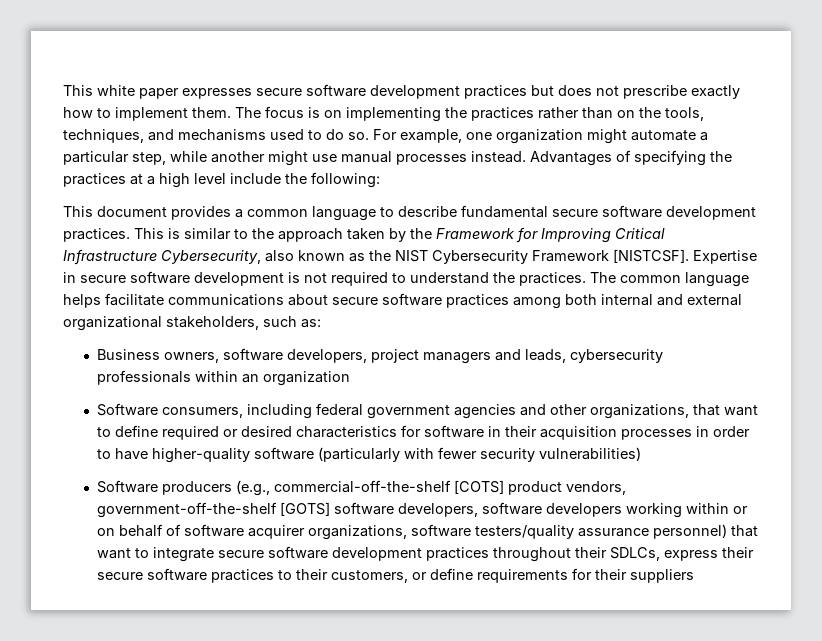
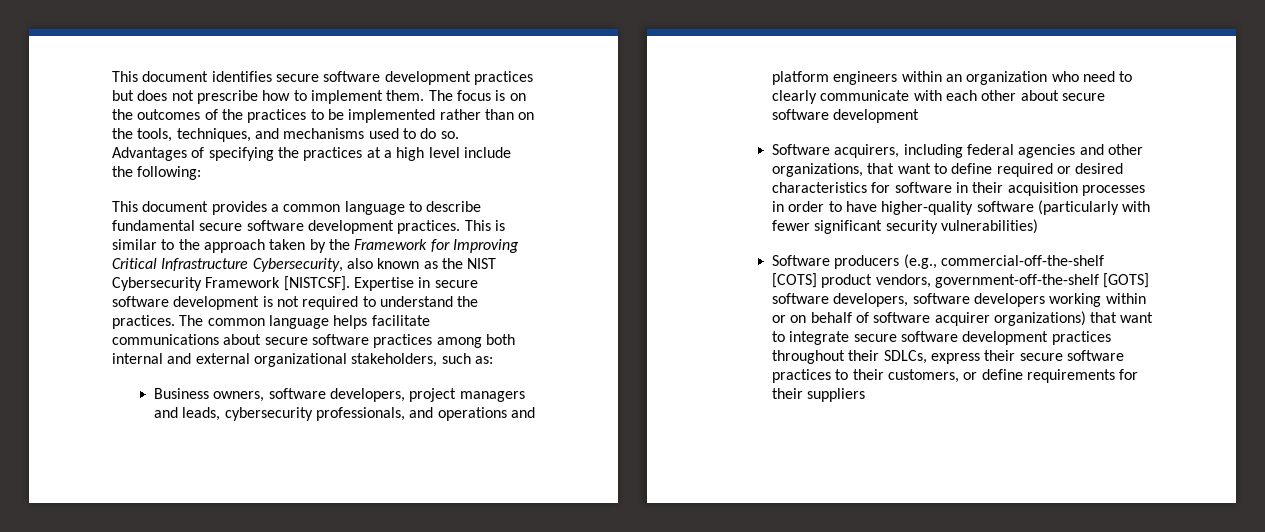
[63,85,252,99] This white paper expresses -> [112,71,272,82] This document identifies
[691,85,740,99] exactly -> (258, 97) none
[346,107,534,122] implementing the practices -> [112,109,436,123] the outcomes of the practices to be implemented
[373,129,708,144] [63,151,526,166] For example, one organization might automate a particular step, while another might use manual processes instead. -> (459, 135) none
[97,370,351,386] [97,403,244,418] professionals within an organization // Software consumers, -> [315,407,535,421] [771,71,1133,85] [771,90,1105,104] [771,109,920,123] [771,144,900,158] professionals, and operations and platform engineers within an organization who need to clearly communicate with each other about secure software development // Software acquirers,
[367,405,451,419] government -> (1014, 149) none
(478, 453) none -> [814,220,883,234] significant
[308,524,728,540] organizations, software testers/quality assurance personnel) -> [993,311,1086,326] organizations)

